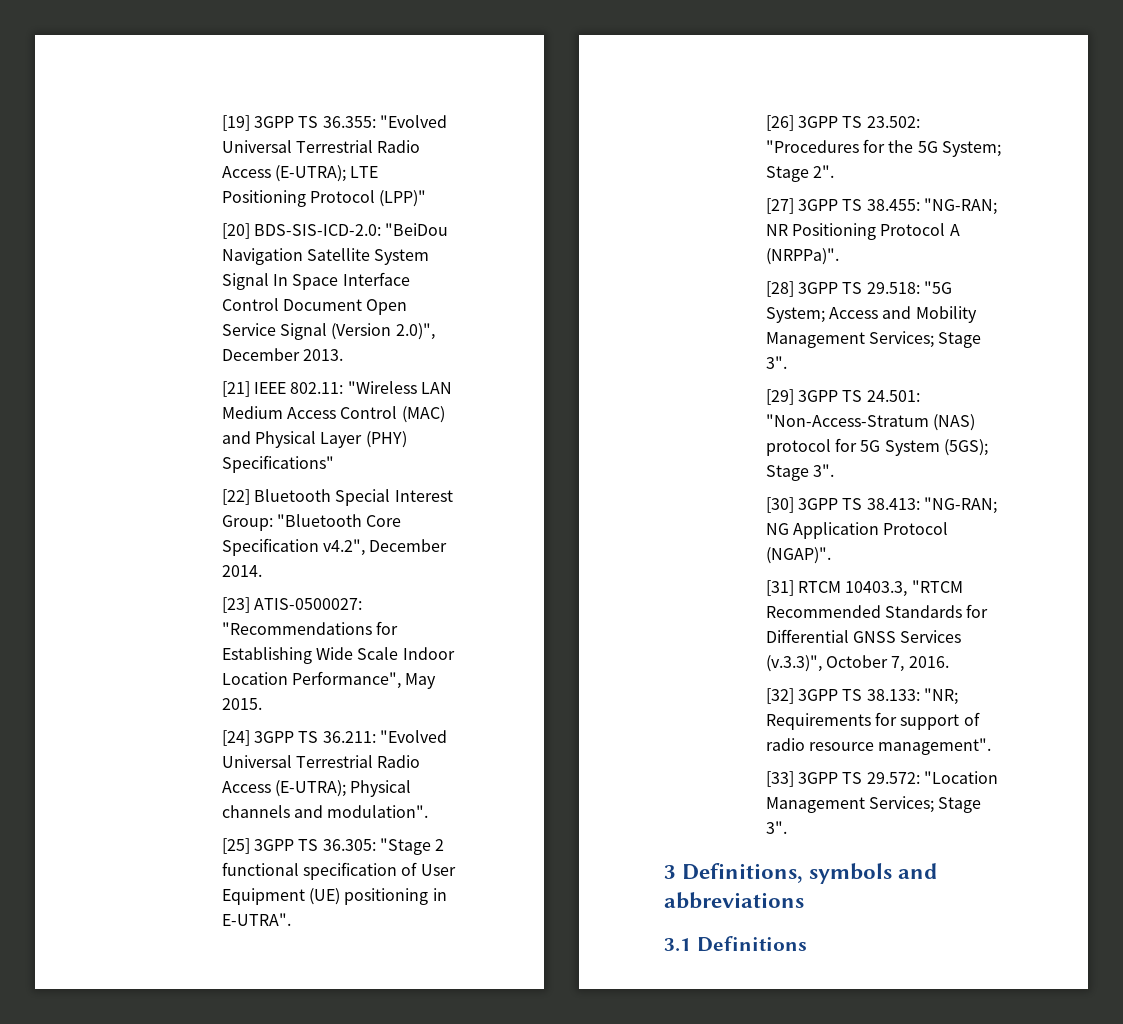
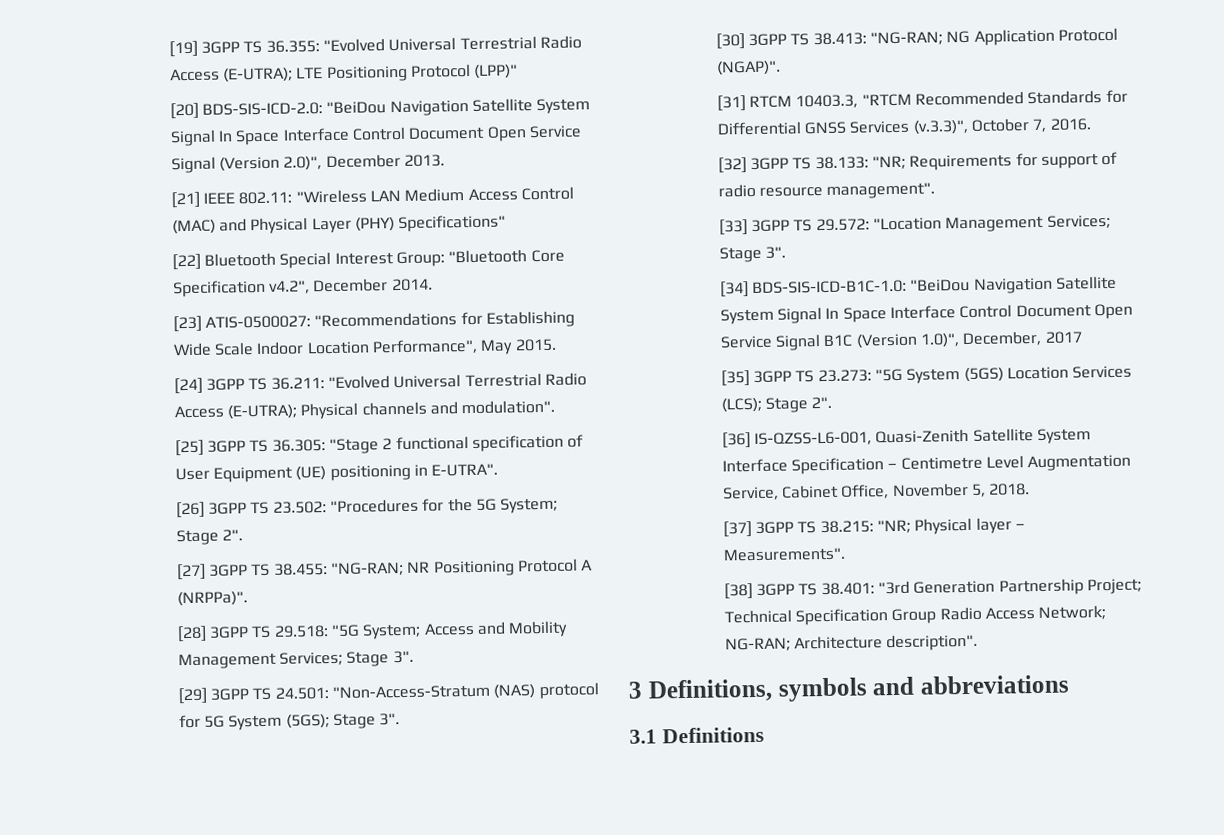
(787, 827) none -> [719,275,1118,298] [719,303,1133,325] [719,330,1082,351] [720,365,1133,387] [720,396,833,413] [721,428,1092,449] [721,454,1132,475] [721,482,1031,501] [722,517,1025,538] [722,547,846,562] [723,578,1142,600] [723,605,1107,626] [724,633,979,652] // [34] BDS-SIS-ICD-B1C-1.0: "BeiDou Navigation Satellite System Signal In Space Interface Control Document Open Service Signal B1C (Version 1.0)", December, 2017 // [35] 3GPP TS 23.273: "5G System (5GS) Location Services (LCS); Stage 2". // [36] IS-QZSS-L6-001, Quasi-Zenith Satellite System Interface Specification – Centimetre Level Augmentation Service, Cabinet Office, November 5, 2018. // [37] 3GPP TS 38.215: "NR; Physical layer – Measurements". // [38] 3GPP TS 38.401: "3rd Generation Partnership Project; Technical Specification Group Radio Access Network; NG-RAN; Architecture description".

